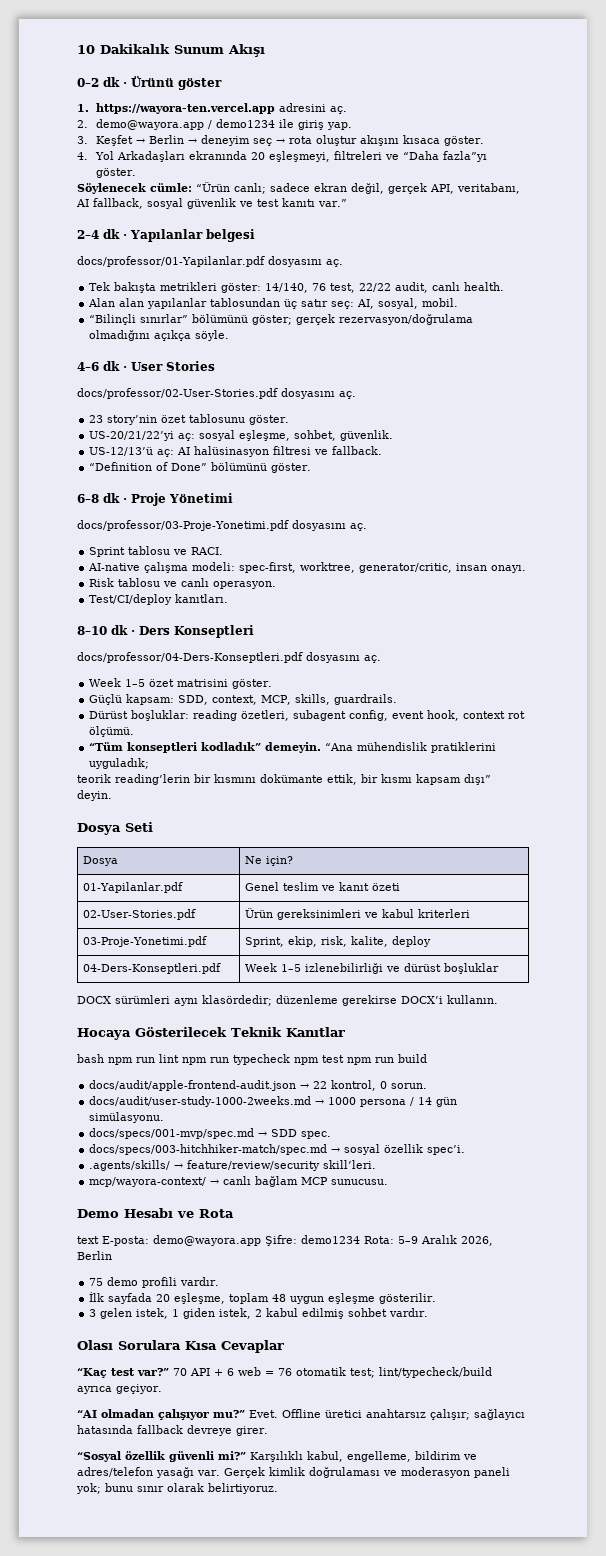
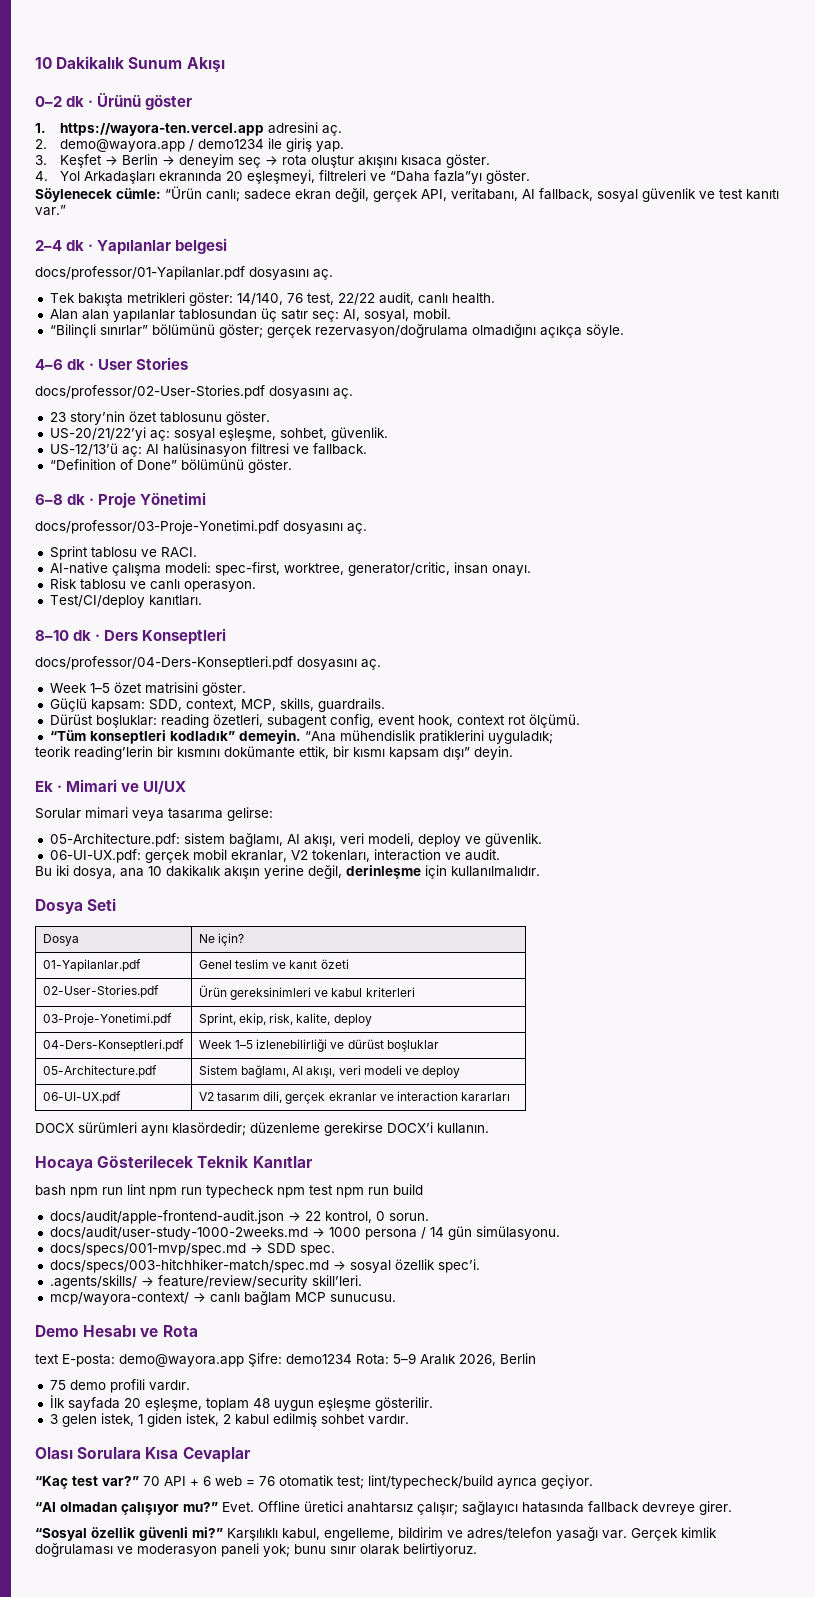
(112, 795) none -> [35,779,187,794] [35,807,273,821] [49,833,542,847] [49,849,500,863] [35,865,540,879] // Ek · Mimari ve UI/UX // Sorular mimari veya tasarıma gelirse: // 05-Architecture.pdf: sistem bağlamı, AI akışı, veri modeli, deploy ve güvenlik. // 06-UI-UX.pdf: gerçek mobil ekranlar, V2 tokenları, interaction ve audit. // Bu iki dosya, ana 10 dakikalık akışın yerine değil, derinleşme için kullanılmalıdır.
(500, 968) none -> [42,1065,157,1078] [198,1065,461,1078] [42,1091,121,1104] [198,1091,511,1104] // 05-Architecture.pdf | Sistem bağlamı, AI akışı, veri modeli ve deploy // 06-UI-UX.pdf | V2 tasarım dili, gerçek ekranlar ve interaction kararları

